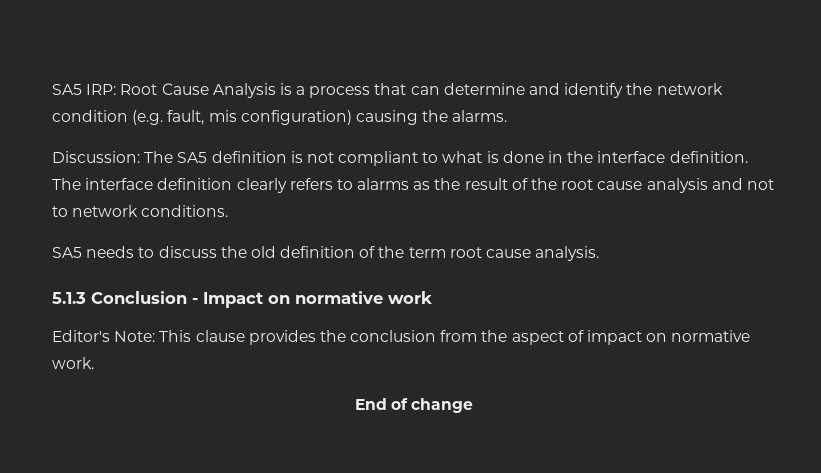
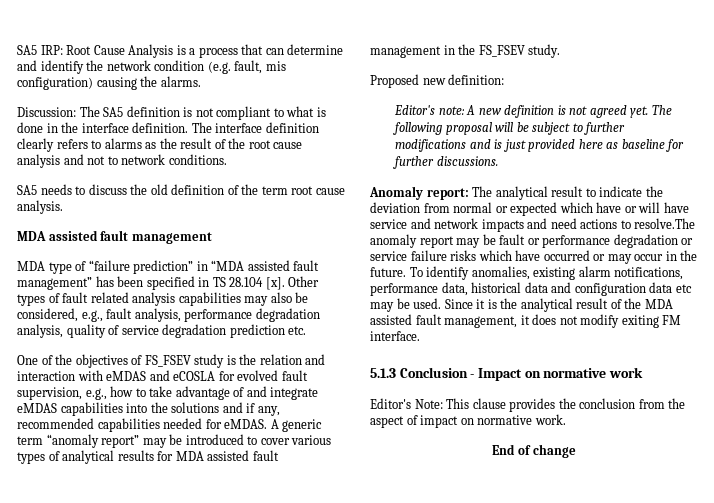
(600, 253) none -> [17,230,212,244] [17,260,320,274] [17,276,320,290] [17,292,309,306] [17,308,320,322] [17,324,307,338] [17,354,326,368] [17,370,308,381] [17,386,319,400] [17,402,280,416] [17,418,323,432] [17,434,332,448] [17,450,279,464] [370,44,561,58] [370,74,505,88] [394,105,672,118] [393,122,626,135] [395,139,685,152] [393,156,498,169] [369,186,663,200] [370,202,689,216] [370,218,696,232] [370,234,694,248] [370,250,698,264] [370,266,684,280] [370,282,692,296] [370,298,673,312] [370,314,682,328] [370,331,420,341] // MDA assisted fault management // MDA type of “failure prediction” in “MDA assisted fault management” has been specified in TS 28.104 [x]. Other types of fault related analysis capabilities may also be considered, e.g., fault analysis, performance degradation analysis, quality of service degradation prediction etc. // One of the objectives of FS_FSEV study is the relation and interaction with eMDAS and eCOSLA for evolved fault supervision, e.g., how to take advantage of and integrate eMDAS capabilities into the solutions and if any, recommended capabilities needed for eMDAS. A generic term “anomaly report” may be introduced to cover various types of analytical results for MDA assisted fault management in the FS_FSEV study. // Proposed new definition: // Editor's note: A new definition is not agreed yet. The following proposal will be subject to further modifications and is just provided here as baseline for further discussions. // Anomaly report: The analytical result to indicate the deviation from normal or expected which have or will have service and network impacts and need actions to resolve.The anomaly report may be fault or performance degradation or service failure risks which have occurred or may occur in the future. To identify anomalies, existing alarm notifications, performance data, historical data and configuration data etc may be used. Since it is the analytical result of the MDA assisted fault management, it does not modify exiting FM interface.

